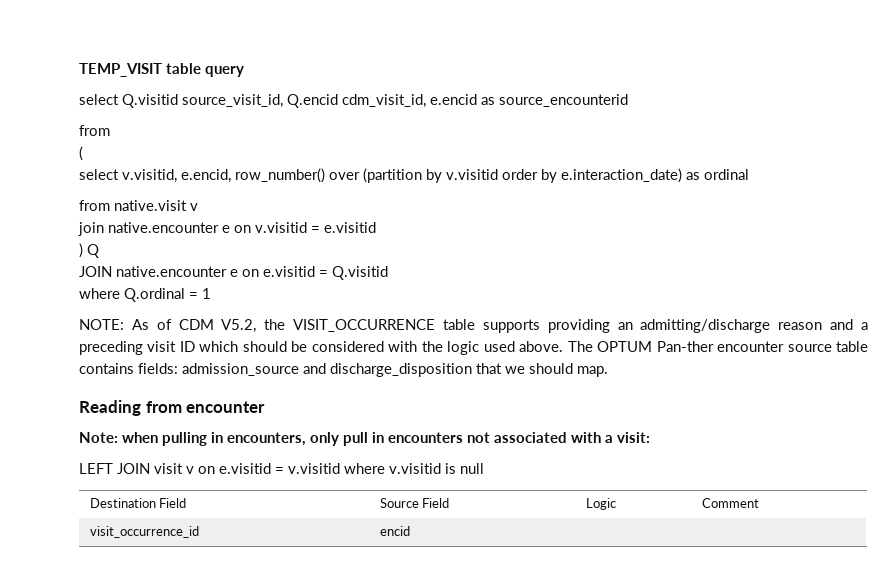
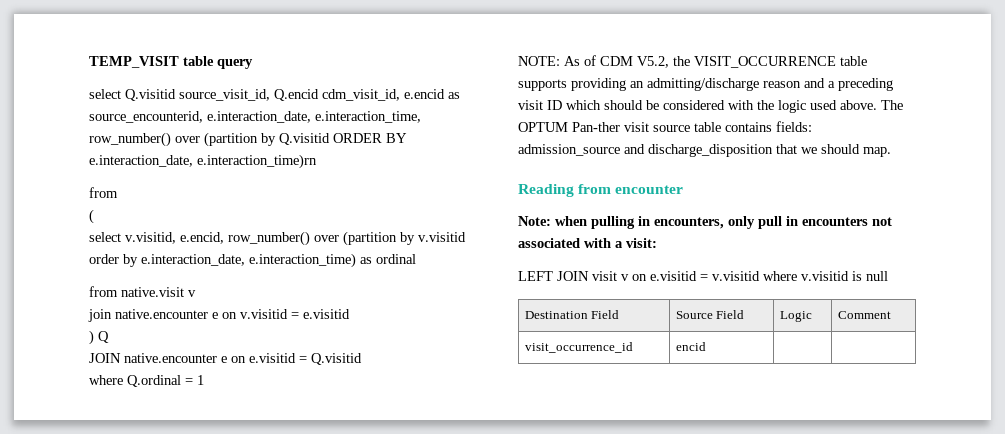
[499,94,628,107] source_encounterid -> [89,111,421,123] [89,132,407,147] [89,154,317,169] source_encounterid, e.interaction_date, e.interaction_time, row_number() over (partition by Q.visitid ORDER BY e.interaction_date, e.interaction_time)rn
[561,168,682,183] e.interaction_date) -> [141,253,356,268] e.interaction_date, e.interaction_time)
[717,341,785,352] encounter -> [624,122,649,132] visit

